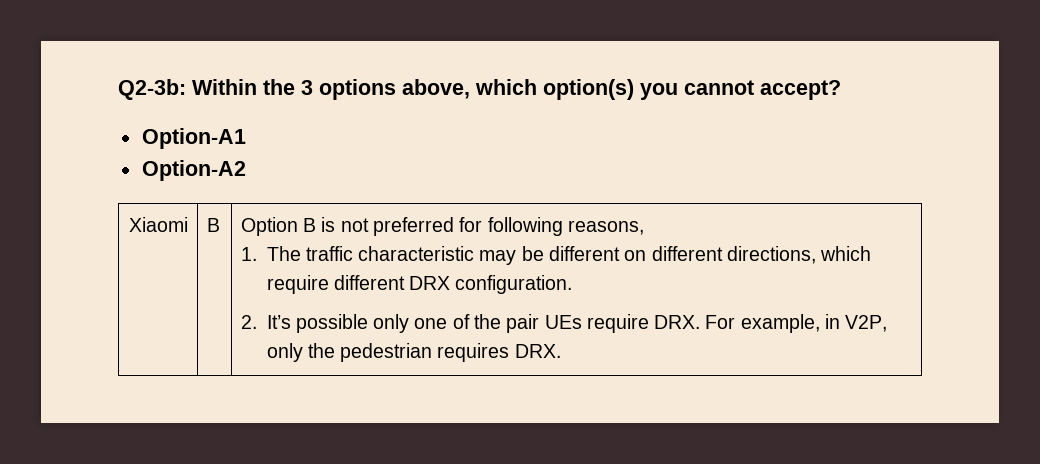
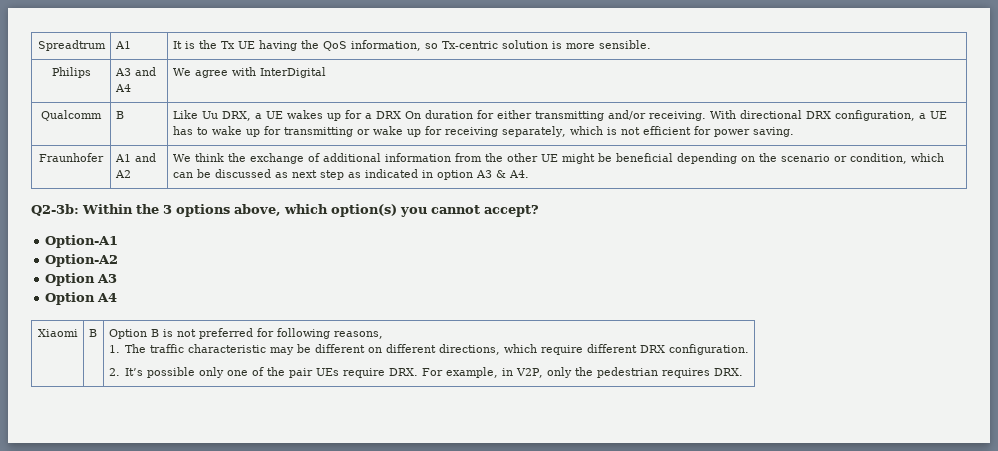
(118, 89) none -> [37,40,106,51] [114,41,131,49] [172,40,651,51] [51,67,91,78] [114,67,156,76] [114,84,131,92] [172,67,326,78] [41,110,102,121] [115,111,124,119] [172,110,947,121] [172,126,794,137] [39,153,104,162] [114,153,156,162] [114,170,131,178] [172,153,944,164] [172,169,529,180] Spreadtrum | A1 | It is the Tx UE having the QoS information, so Tx-centric solution is more sensible. // Philips | A3 and A4 | We agree with InterDigital // Qualcomm | B | Like Uu DRX, a UE wakes up for a DRX On duration for either transmitting and/or receiving. With directional DRX configuration, a UE has to wake up for transmitting or wake up for receiving separately, which is not efficient for power saving. // Fraunhofer | A1 and A2 | We think the exchange of additional information from the other UE might be beneficial depending on the scenario or condition, which can be discussed as next step as indicated in option A3 & A4. //
(246, 170) none -> [44,273,117,286] [44,292,117,305] // Option A3 // Option A4

